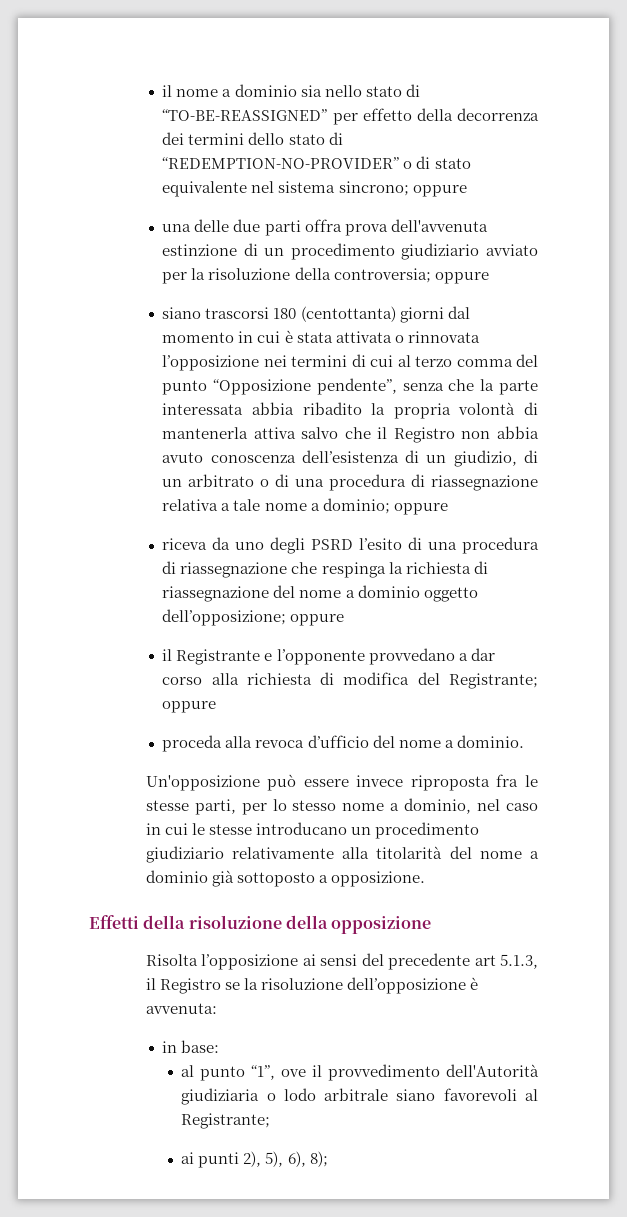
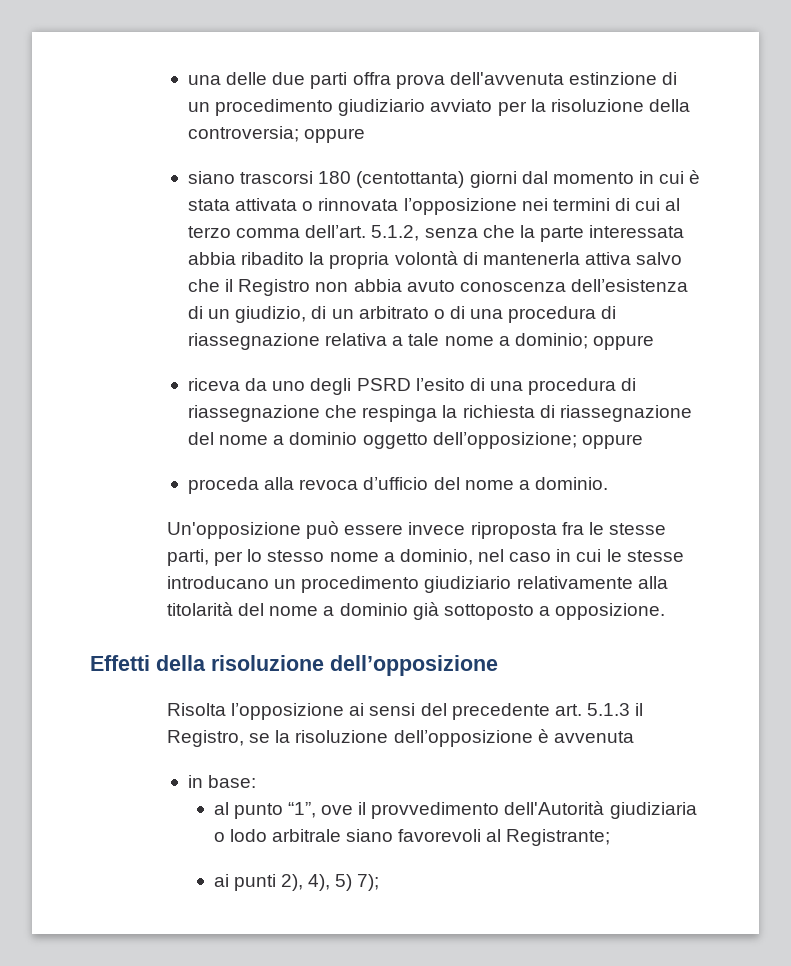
[162,84,420,97] [162,108,539,125] [162,132,343,145] [162,156,471,169] [162,181,467,197] il nome a dominio sia nello stato di “TO-BE-REASSIGNED” per effetto della decorrenza dei termini dello stato di “REDEMPTION-NO-PROVIDER” o di stato equivalente nel sistema sincrono; oppure // -> (187, 80) none
[516,354,539,367] [162,378,397,395] del punto “Opposizione pendente”, -> [305,225,420,241] dell’art. 5.1.2,
[162,648,495,665] [162,672,538,689] [162,701,217,713] // il Registrante e l’opponente provvedano a dar corso alla richiesta di modifica del Registrante; oppure -> (643, 441) none
[285,915,432,934] della opposizione -> [330,655,498,676] dell’opposizione
[474,954,538,969] [145,978,221,994] art 5.1.3, il Registro -> [554,703,644,716] [167,730,245,747] art. 5.1.3 il Registro,
[145,1003,217,1014] avvenuta: -> [553,731,634,743] avvenuta
[265,1151,328,1167] 5), 6), 8); -> [308,874,380,891] 4), 5) 7);

